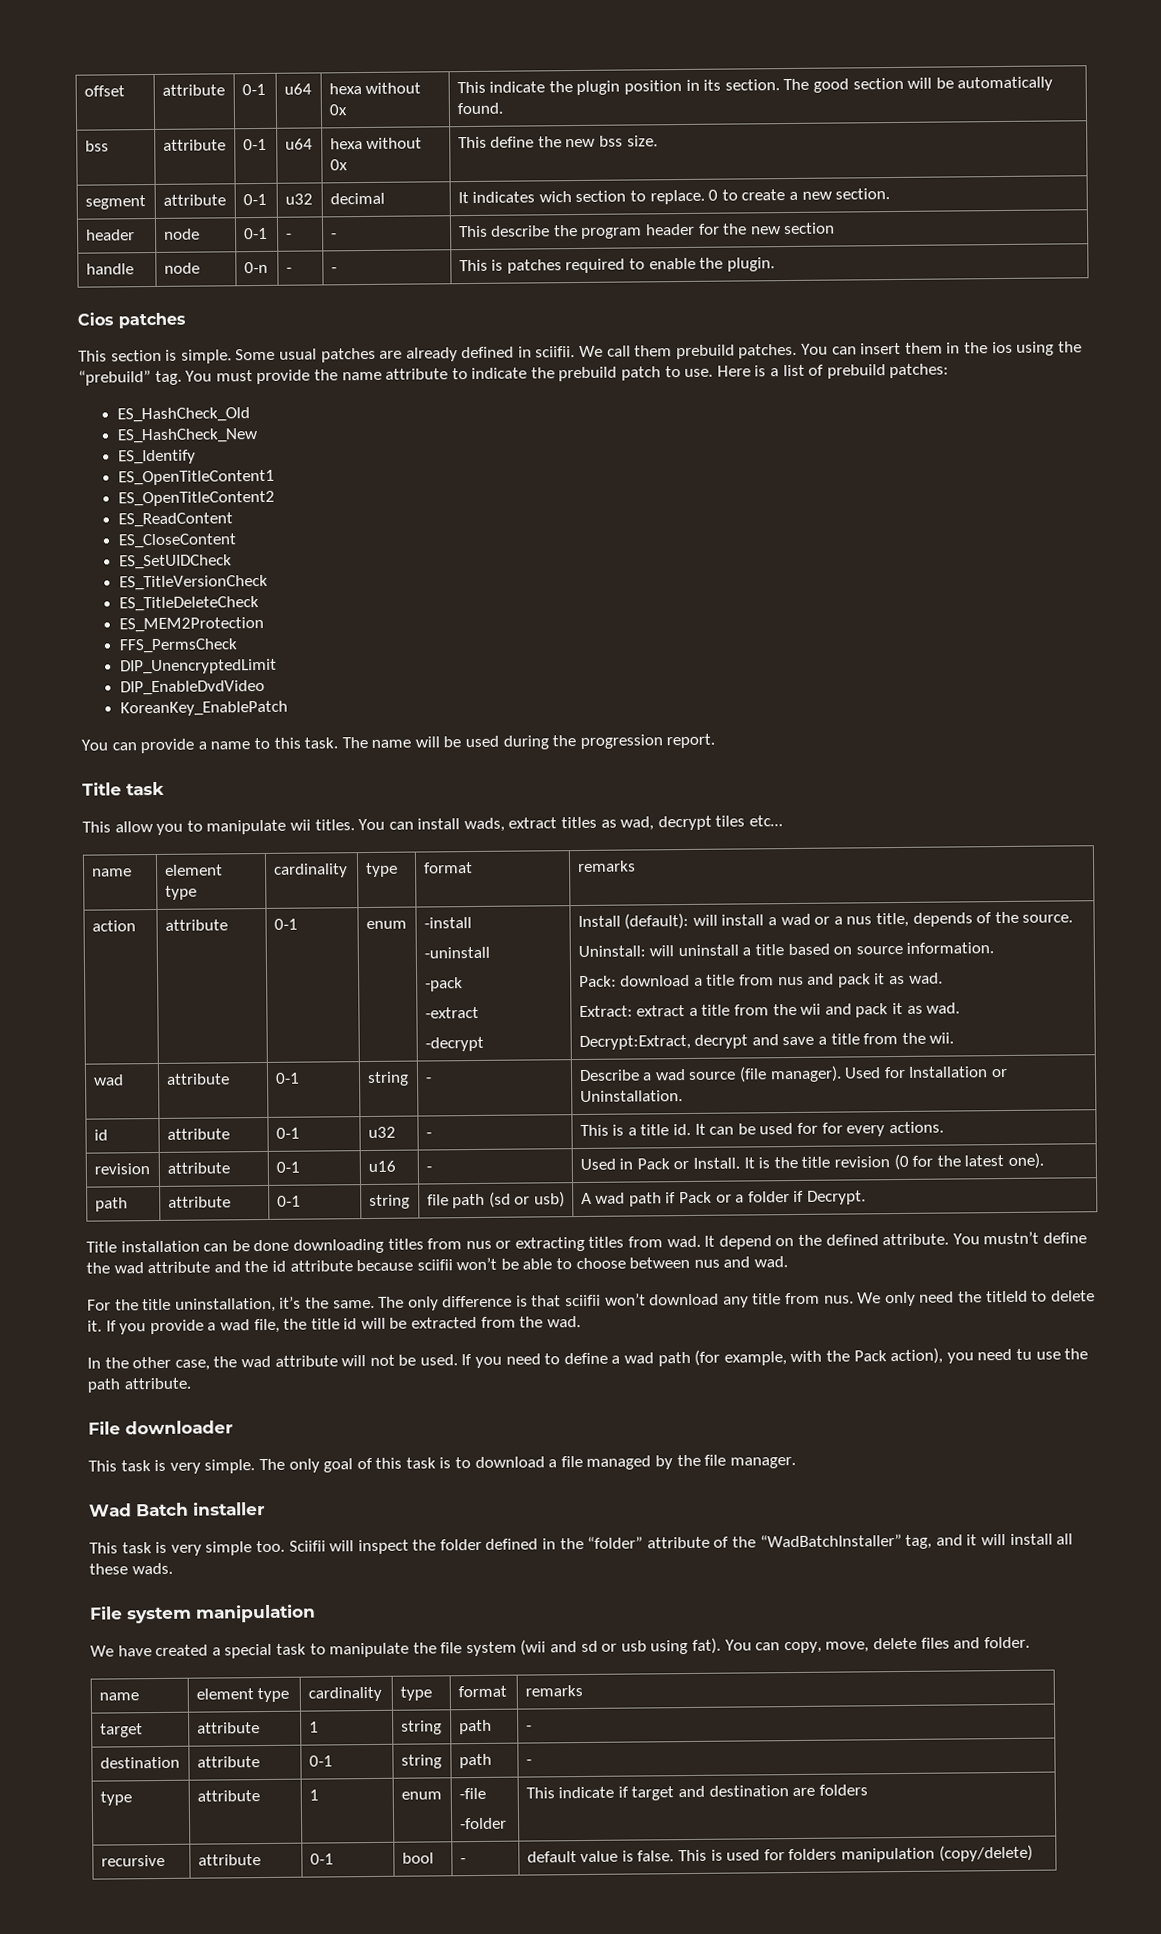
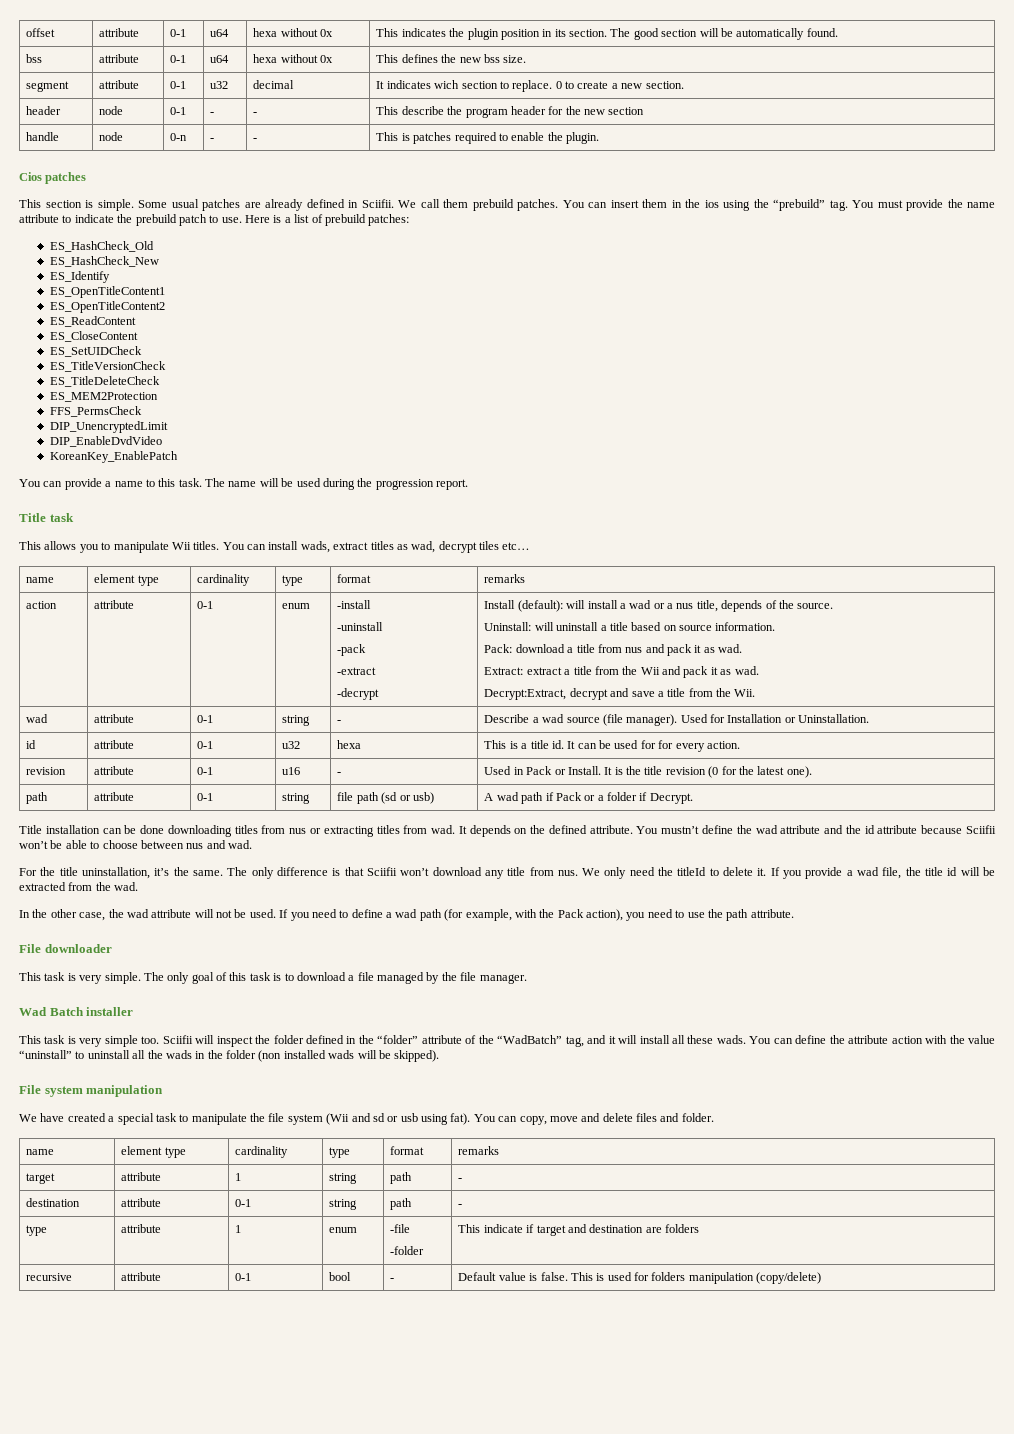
[489,81,546,93] indicate -> [401,28,446,37] indicates
[490,136,535,148] define -> [401,54,438,63] defines
[535,346,576,358] sciifii. -> [361,199,394,208] Sciifii.
[114,821,153,833] allow -> [44,541,77,550] allows
[289,819,311,831] wii -> [171,542,191,550] Wii
[800,1003,822,1015] wii -> [640,667,660,675] Wii
[929,1032,955,1044] wii. -> [734,689,756,697] Wii.
[425,1132,432,1138] - -> [337,740,362,749] hexa
[888,1121,944,1134] actions. -> [706,741,740,749] action.
[718,1235,772,1250] depend -> [469,825,511,837] depends
[416,1259,453,1271] sciifii -> [965,825,996,834] Sciifii
[565,1294,602,1307] sciifii -> [366,867,397,876] Sciifii
[1015,1348,1032,1360] tu -> [675,910,685,918] to
[759,1534,902,1548] “WadBatchInstaller” -> [497,1035,563,1044] “WadBatch”
(173, 1568) none -> [749,1035,996,1044] [19,1050,440,1062] You can define the attribute action with the value “uninstall” to uninstall all the wads in the folder (non installed wads will be skipped).
[520,1639,547,1656] (wii -> [326,1113,350,1125] (Wii
[825,1641,870,1653] move, -> [549,1113,601,1122] move and
[526,1851,577,1863] default -> [458,1272,497,1281] Default

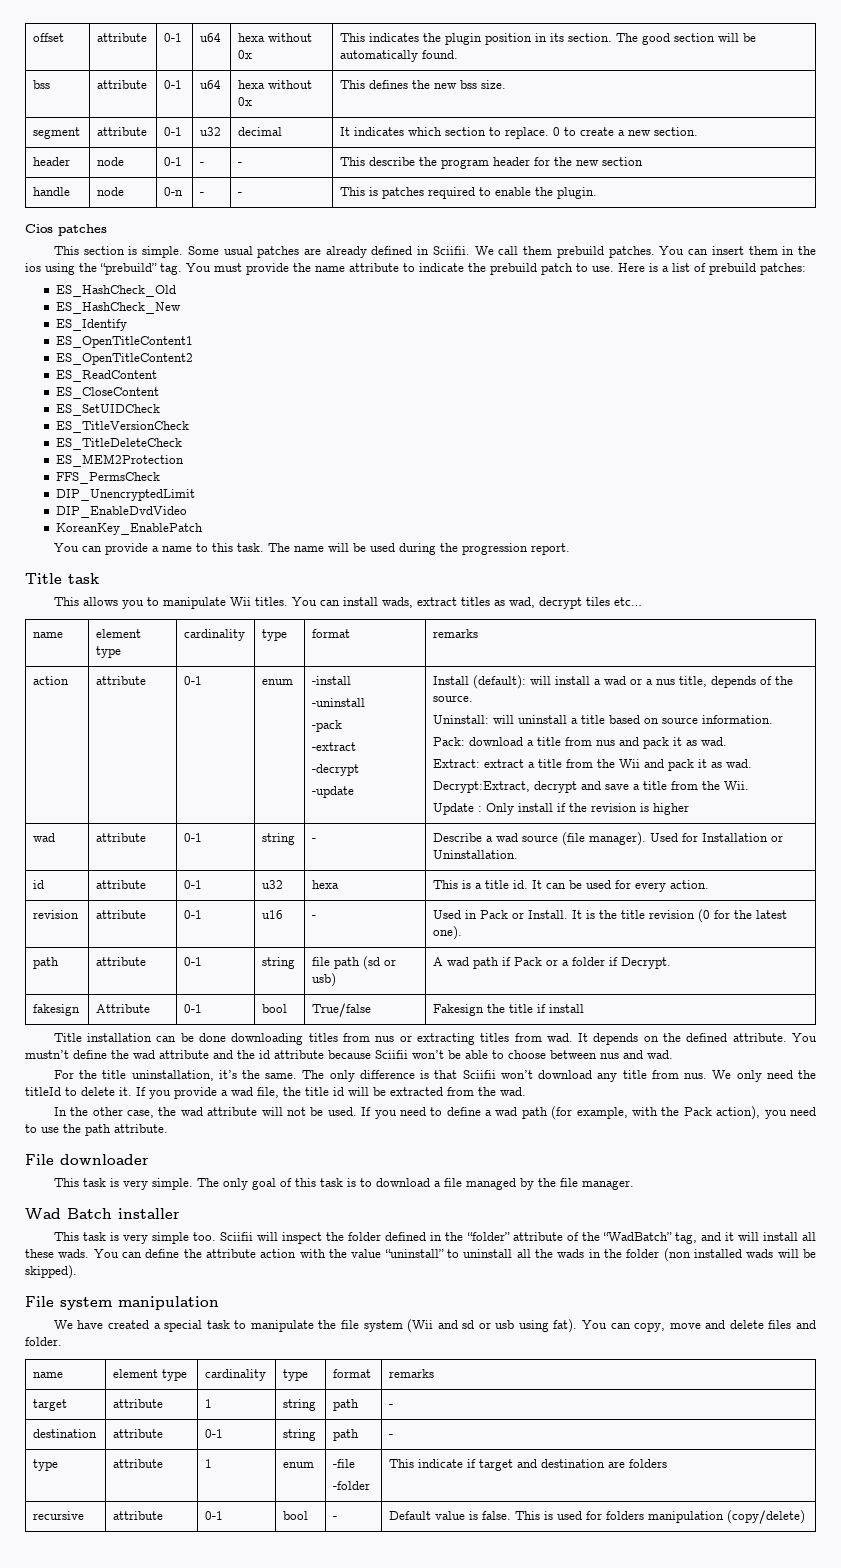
[434,80,460,89] wich -> [408,127,443,136] which
(380, 694) none -> [312,786,355,798] // -update
(756, 693) none -> [433,803,690,815] // Update : Only install if the revision is higher
[658,740,674,749] for -> (632, 884) none
(693, 798) none -> [33,1004,81,1016] [96,1004,151,1013] [184,1004,203,1013] [262,1004,288,1013] [312,1003,372,1017] [433,1004,585,1016] // fakesign | Attribute | 0-1 | bool | True/false | Fakesign the title if install

